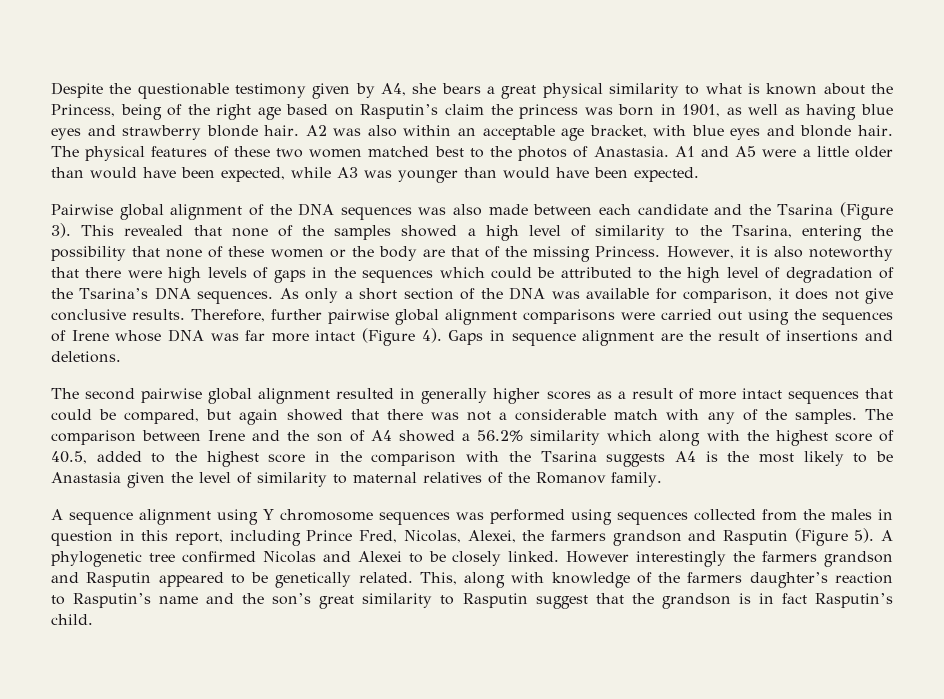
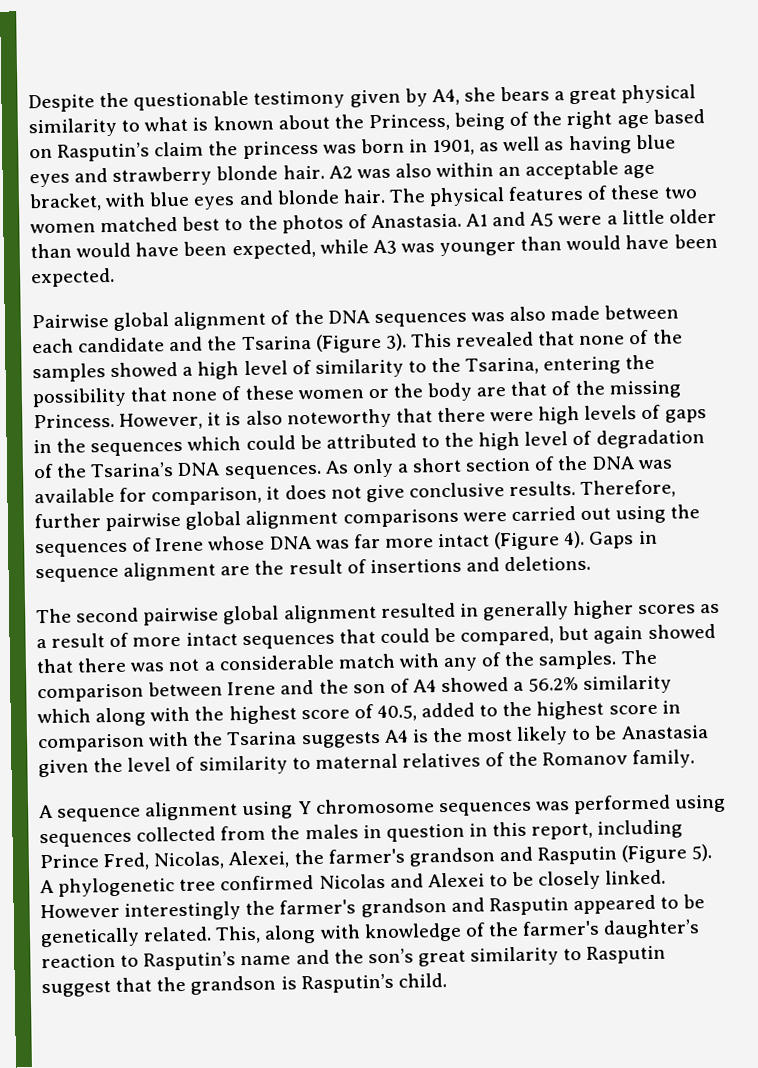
[339,451,362,462] the -> (681, 707) none
[550,530,606,541] farmers -> [327,848,405,864] farmer's
[762,551,818,562] farmers -> [279,899,357,915] farmer's
[687,572,743,583] farmers -> [522,920,601,936] farmer's
[758,593,807,604] in fact -> (297, 983) none

